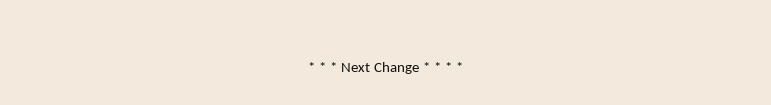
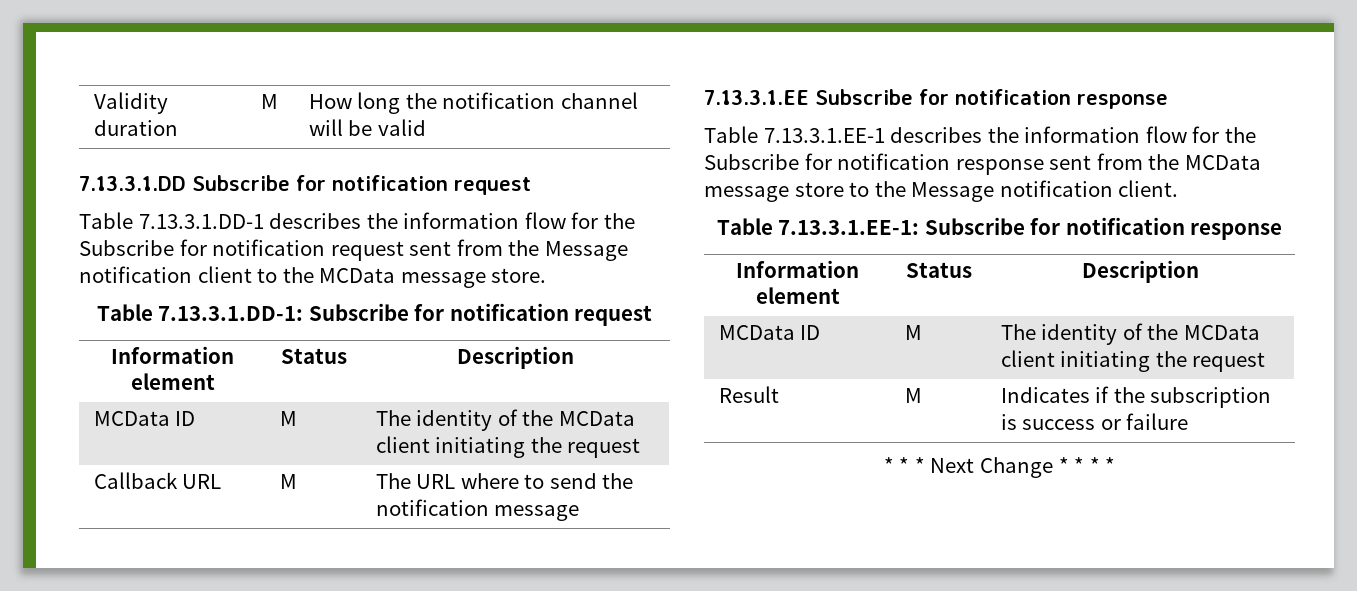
(308, 67) none -> [93,92,168,114] [93,120,178,136] [260,94,278,109] [308,92,638,114] [308,119,426,136] [79,175,531,195] [79,212,635,229] [79,239,628,261] [79,266,547,288] [96,303,653,326] [111,346,234,364] [130,373,215,390] [280,348,347,364] [457,346,574,369] [93,411,196,426] [279,411,297,426] [375,409,635,431] [375,436,641,458] [93,472,222,489] [279,474,297,489] [375,473,634,489] [375,499,580,521] [704,89,1168,109] [704,126,1256,143] [704,153,1261,175] [704,180,1179,202] [716,217,1283,240] [736,260,859,278] [755,287,840,304] [905,262,972,278] [1082,260,1199,283] [718,325,821,340] [904,325,922,340] [1000,323,1260,345] [1000,350,1266,372] [718,386,779,403] [904,388,922,403] [1000,386,1272,408] [1000,413,1189,430] Validity duration | M | How long the notification channel will be valid // 7.13.3.1.DD Subscribe for notification request // Table 7.13.3.1.DD-1 describes the information flow for the Subscribe for notification request sent from the Message notification client to the MCData message store. // Table 7.13.3.1.DD-1: Subscribe for notification request // Information element | Status | Description // MCData ID | M | The identity of the MCData client initiating the request // Callback URL | M | The URL where to send the notification message // 7.13.3.1.EE Subscribe for notification response // Table 7.13.3.1.EE-1 describes the information flow for the Subscribe for notification response sent from the MCData message store to the Message notification client. // Table 7.13.3.1.EE-1: Subscribe for notification response // Information element | Status | Description // MCData ID | M | The identity of the MCData client initiating the request // Result | M | Indicates if the subscription is success or failure //

